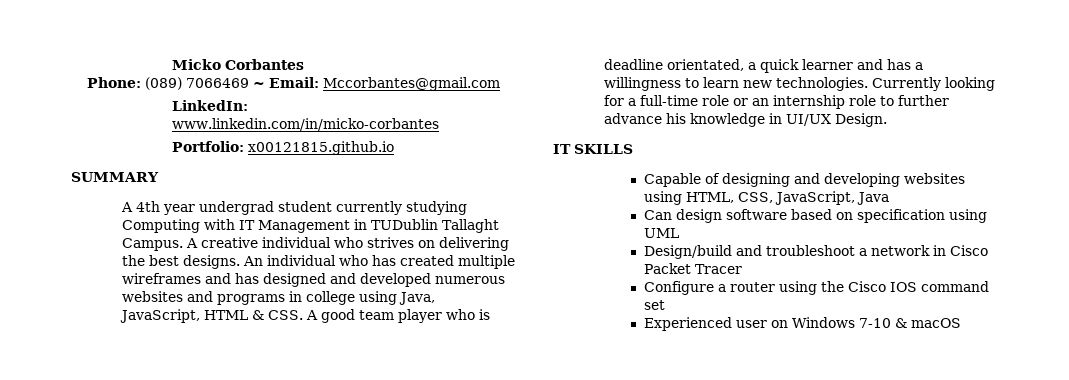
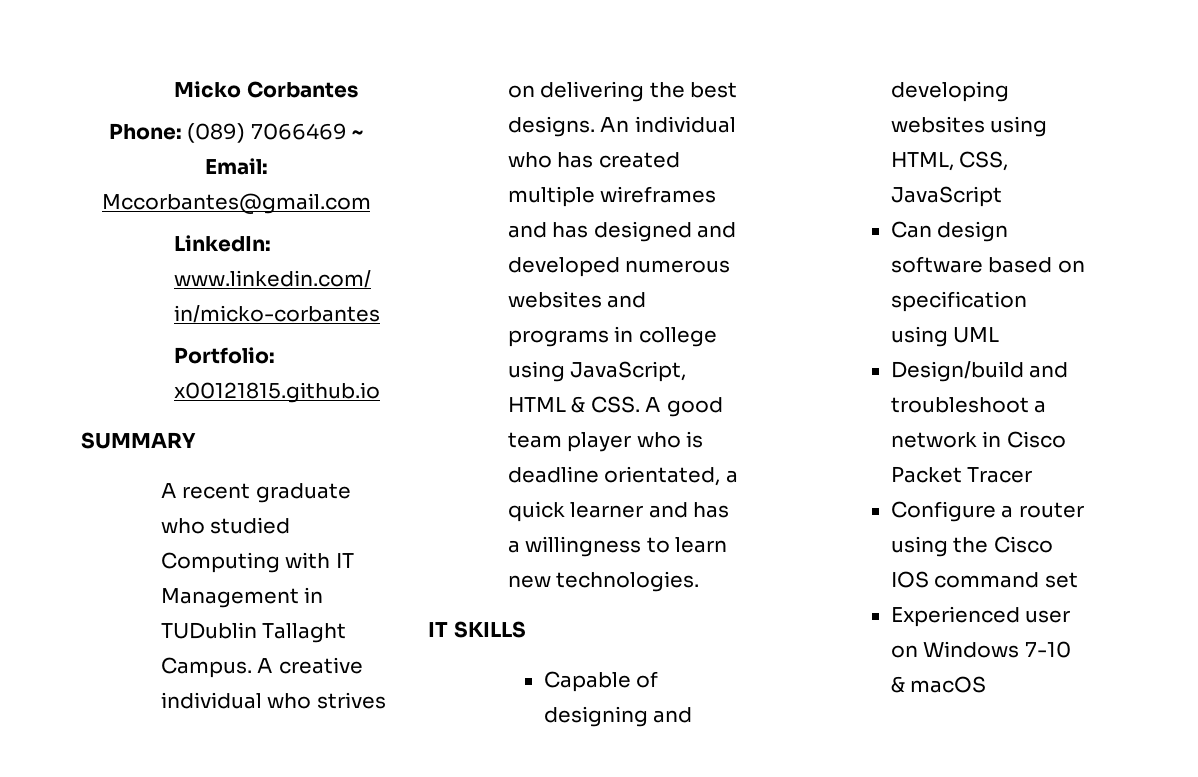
[135,201,467,215] 4th year undergrad student currently studying -> [182,483,351,503] [160,517,291,534] recent graduate who studied
[398,292,435,305] Java, -> (565, 371) none
[871,77,995,91] [603,95,949,109] [603,113,887,127] Currently looking for a full-time role or an internship role to further advance his knowledge in UI/UX Design. -> (700, 581) none
[774,191,889,205] JavaScript, Java -> [890,186,1002,207] JavaScript

